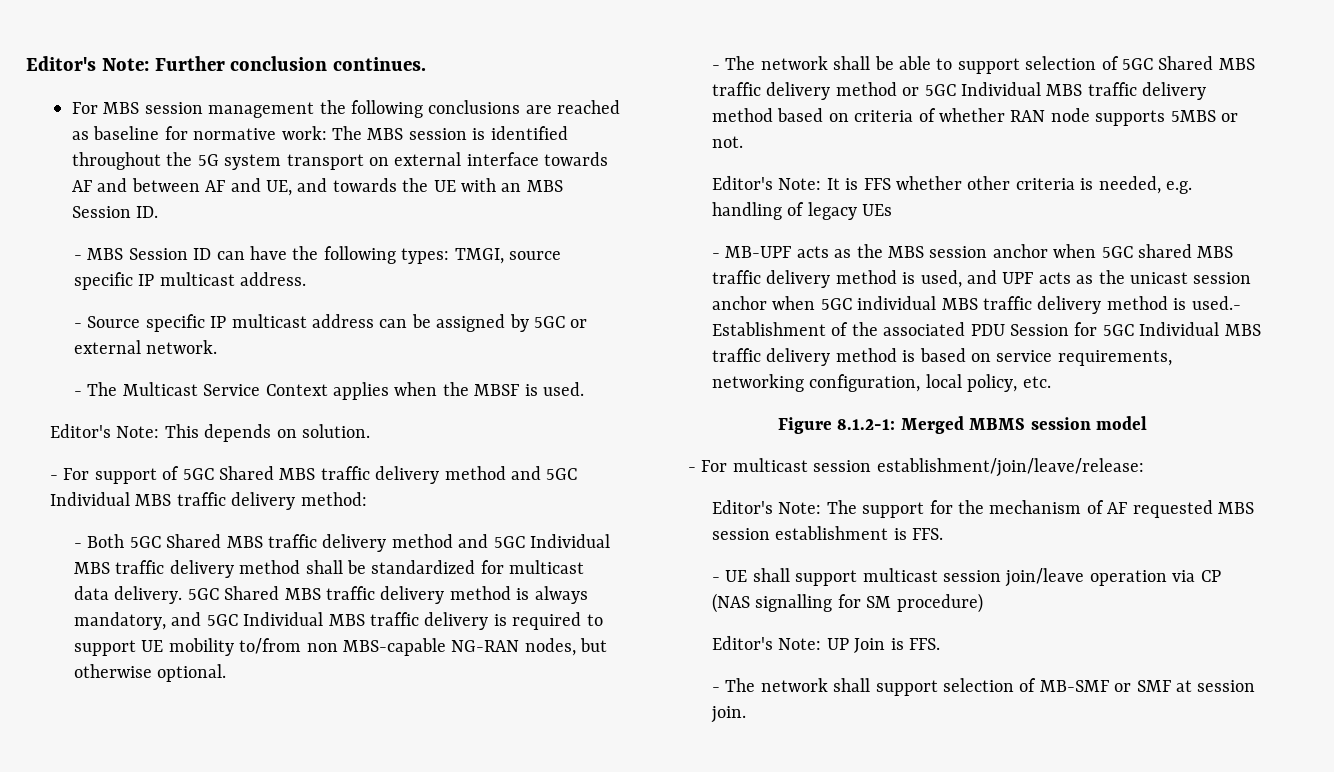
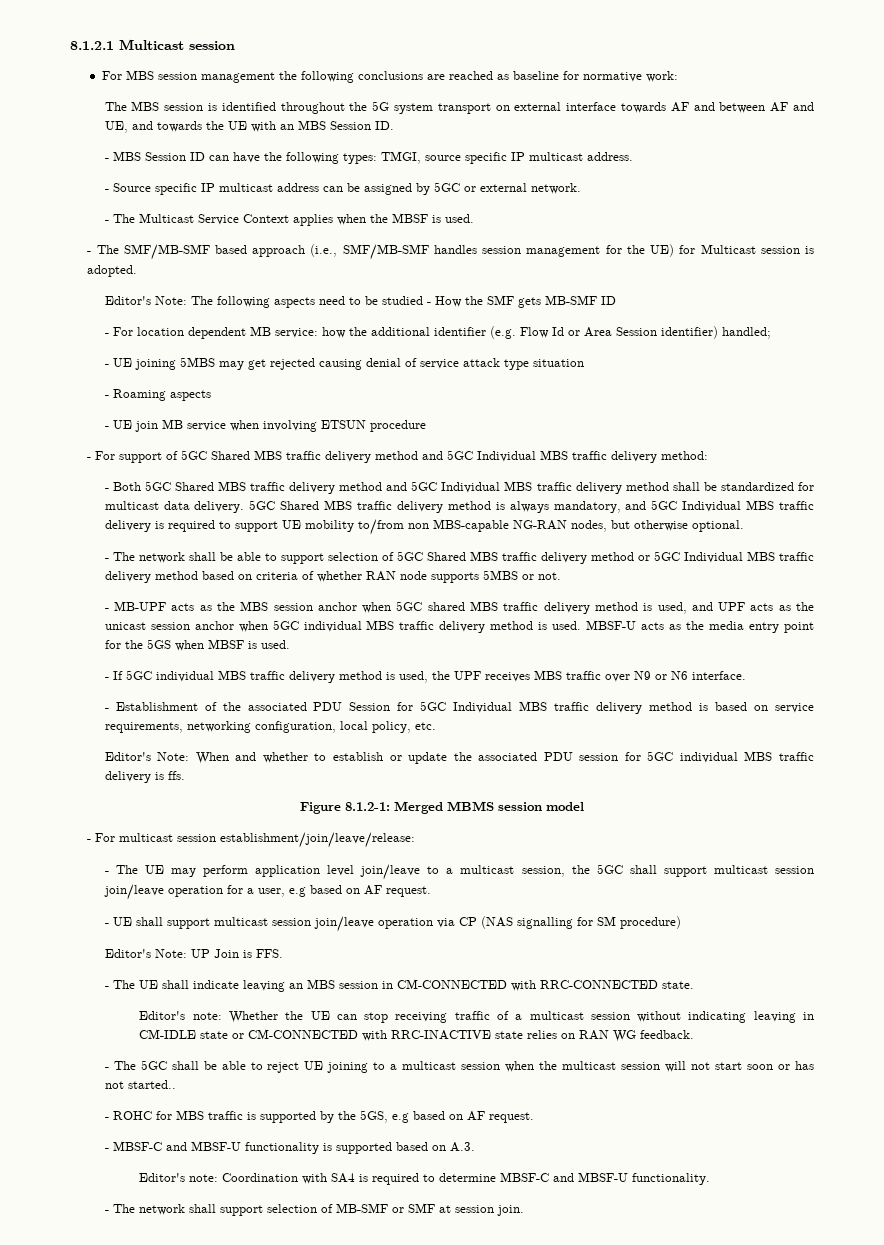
[26,56,427,71] Editor's Note: Further conclusion continues. -> [70,39,235,50] 8.1.2.1 Multicast session
(327, 133) none -> (678, 76) //
[49,424,370,442] Editor's Note: This depends on solution. -> [87,244,814,260] [87,265,138,277] [104,295,616,308] [104,326,771,339] [104,357,584,370] [104,389,211,401] [104,419,426,432] - The SMF/MB-SMF based approach (i.e., SMF/MB-SMF handles session management for the UE) for Multicast session is adopted. // Editor's Note: The following aspects need to be studied - How the SMF gets MB-SMF ID // - For location dependent MB service: how the additional identifier (e.g. Flow Id or Area Session identifier) handled; // - UE joining 5MBS may get rejected causing denial of service attack type situation // - Roaming aspects // - UE join MB service when involving ETSUN procedure
[711,176,1192,194] [711,202,893,220] // Editor's Note: It is FFS whether other criteria is needed, e.g. handling of legacy UEs -> (561, 576) none
[1191,296,1241,310] used.- -> [552,620,814,633] [104,639,290,651] [104,670,746,683] [104,708,109,711] used. MBSF-U acts as the media entry point for the 5GS when MBSF is used. // - If 5GC individual MBS traffic delivery method is used, the UPF receives MBS traffic over N9 or N6 interface. // -
(1051, 382) none -> [104,751,814,764] [104,771,185,783] // Editor's Note: When and whether to establish or update the associated PDU session for 5GC individual MBS traffic delivery is ffs.
[711,500,1254,518] [711,526,944,540] Editor's Note: The support for the mechanism of AF requested MBS session establishment is FFS. -> [104,864,814,880] [103,884,431,900] - The UE may perform application level join/leave to a multicast session, the 5GC shall support multicast session join/leave operation for a user, e.g based on AF request.
(940, 644) none -> [104,979,694,992] [139,1011,814,1023] [139,1029,695,1042] [104,1060,815,1073] [104,1080,176,1089] [104,1110,534,1123] [104,1141,475,1154] [139,1172,711,1185] // - The UE shall indicate leaving an MBS session in CM-CONNECTED with RRC-CONNECTED state. // Editor's note: Whether the UE can stop receiving traffic of a multicast session without indicating leaving in CM-IDLE state or CM-CONNECTED with RRC-INACTIVE state relies on RAN WG feedback. // - The 5GC shall be able to reject UE joining to a multicast session when the multicast session will not start soon or has not started.. // - ROHC for MBS traffic is supported by the 5GS, e.g based on AF request. // - MBSF-C and MBSF-U functionality is supported based on A.3. // Editor's note: Coordination with SA4 is required to determine MBSF-C and MBSF-U functionality.

